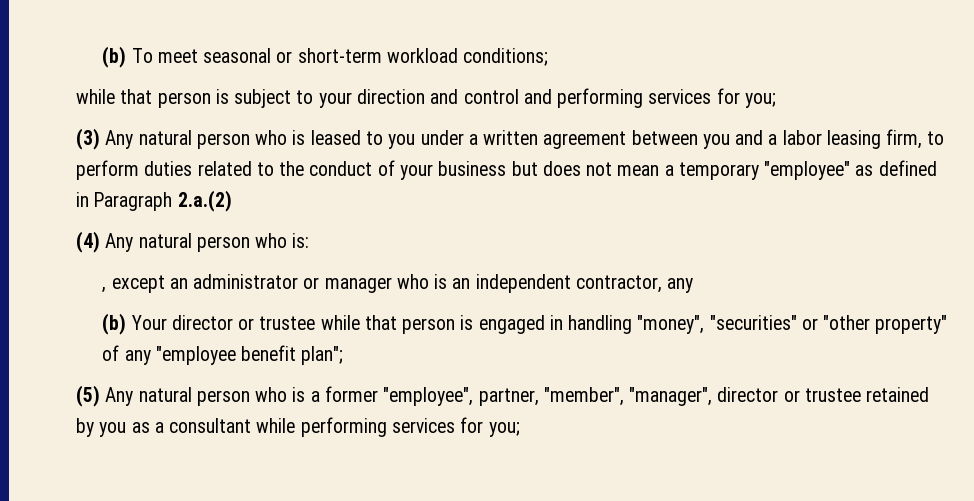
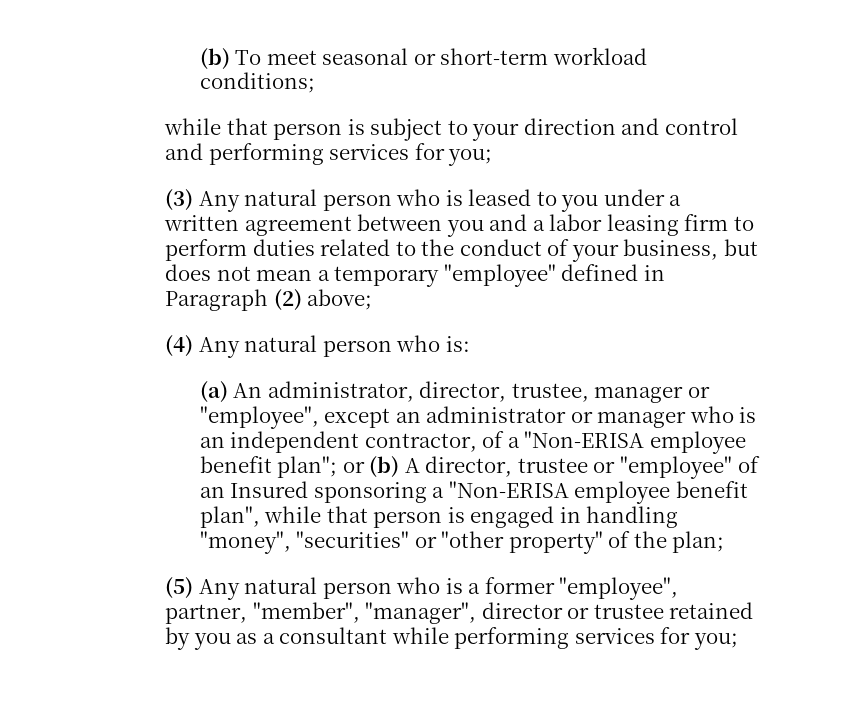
[886,129,923,149] firm, -> [684,214,729,231] firm
[438,161,507,176] business -> [623,239,719,260] business,
[855,165,874,176] as -> (556, 275) none
[177,190,232,212] 2.a.(2) -> [273,289,373,311] (2) above;
[102,287,107,293] , -> [199,381,710,403] [199,406,319,429] (a) An administrator, director, trustee, manager or "employee",
[667,278,694,293] [102,313,316,335] any // (b) Your director or trustee -> [482,431,746,454] [199,456,760,479] [199,481,748,504] [199,506,260,528] of a "Non-ERISA employee benefit plan"; or (b) A director, trustee or "employee" of an Insured sponsoring a "Non-ERISA employee benefit plan",
[124,345,344,365] any "employee benefit plan"; -> [633,531,725,553] the plan;

